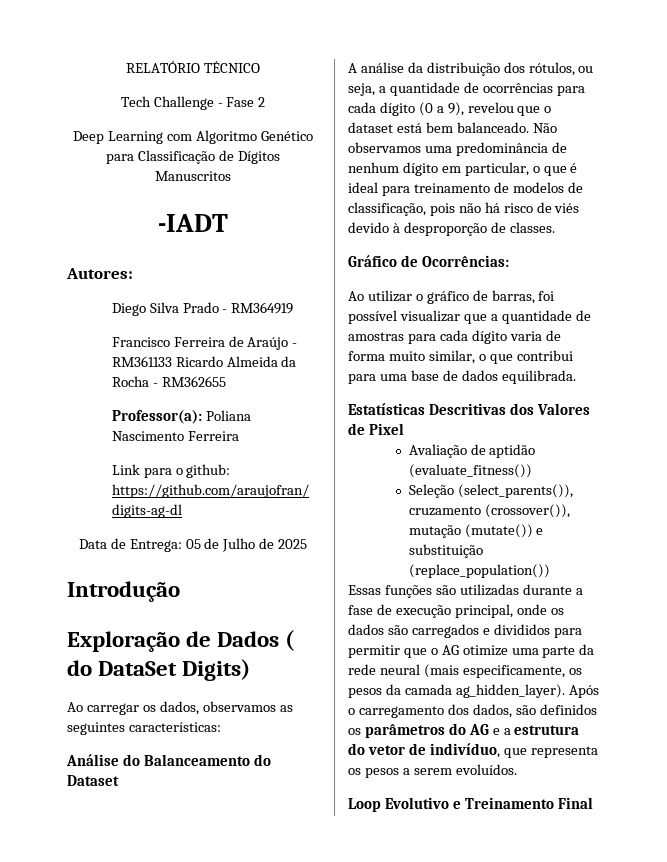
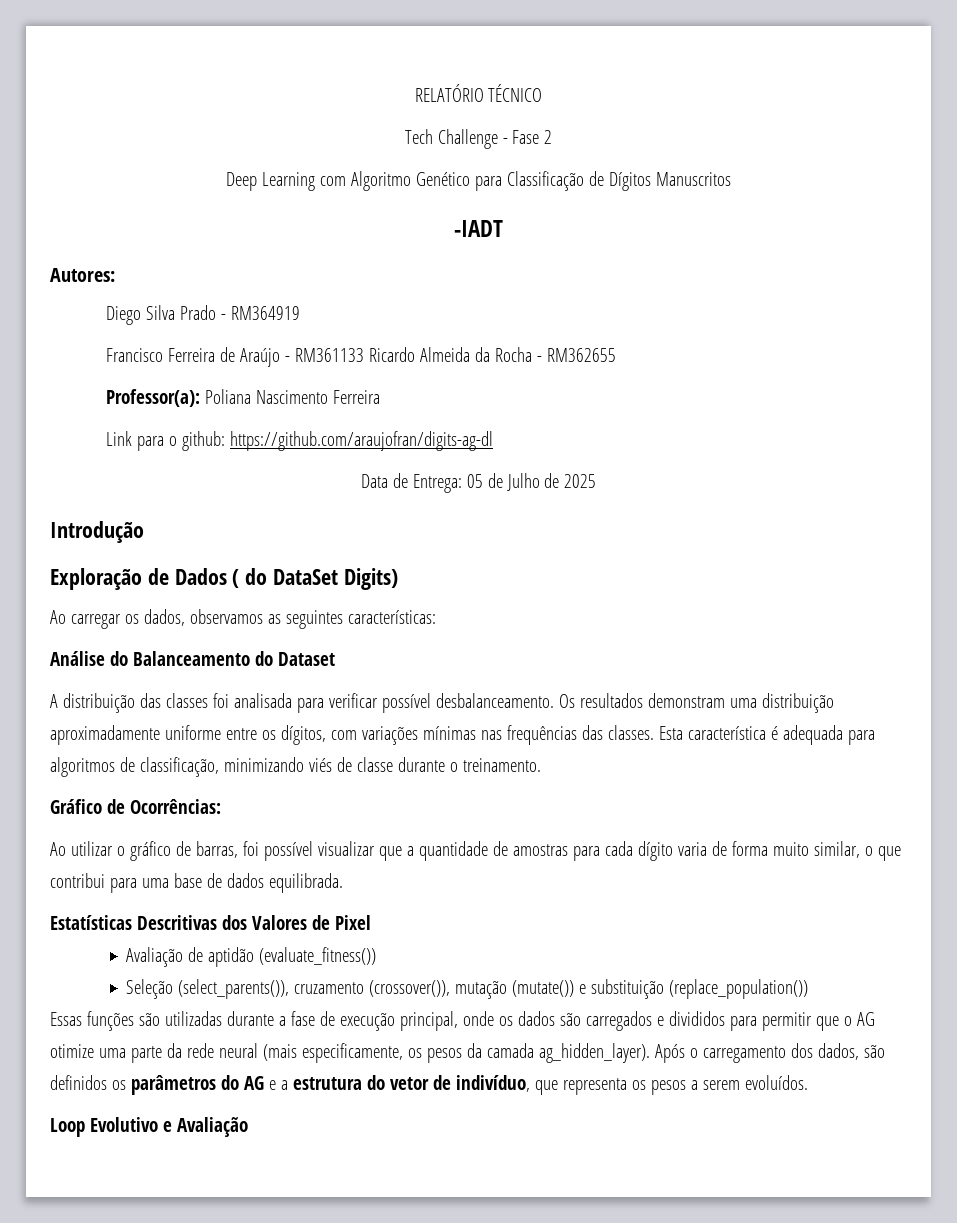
[360,62,594,76] [348,82,585,96] [348,102,552,116] [348,122,557,133] [348,142,567,156] [348,162,578,176] [348,182,583,196] [348,202,580,216] [348,222,555,236] análise da distribuição dos rótulos, ou seja, a quantidade de ocorrências para cada dígito (0 a 9), revelou que o dataset está bem balanceado. Não observamos uma predominância de nenhum dígito em particular, o que é ideal para treinamento de modelos de classificação, pois não há risco de viés devido à desproporção de classes. -> [62,693,834,713] [50,725,875,745] [50,757,541,777] distribuição das classes foi analisada para verificar possível desbalanceamento. Os resultados demonstram uma distribuição aproximadamente uniforme entre os dígitos, com variações mínimas nas frequências das classes. Esta característica é adequada para algoritmos de classificação, minimizando viés de classe durante o treinamento.
[464,797,593,809] Treinamento Final -> [176,1117,248,1137] Avaliação

